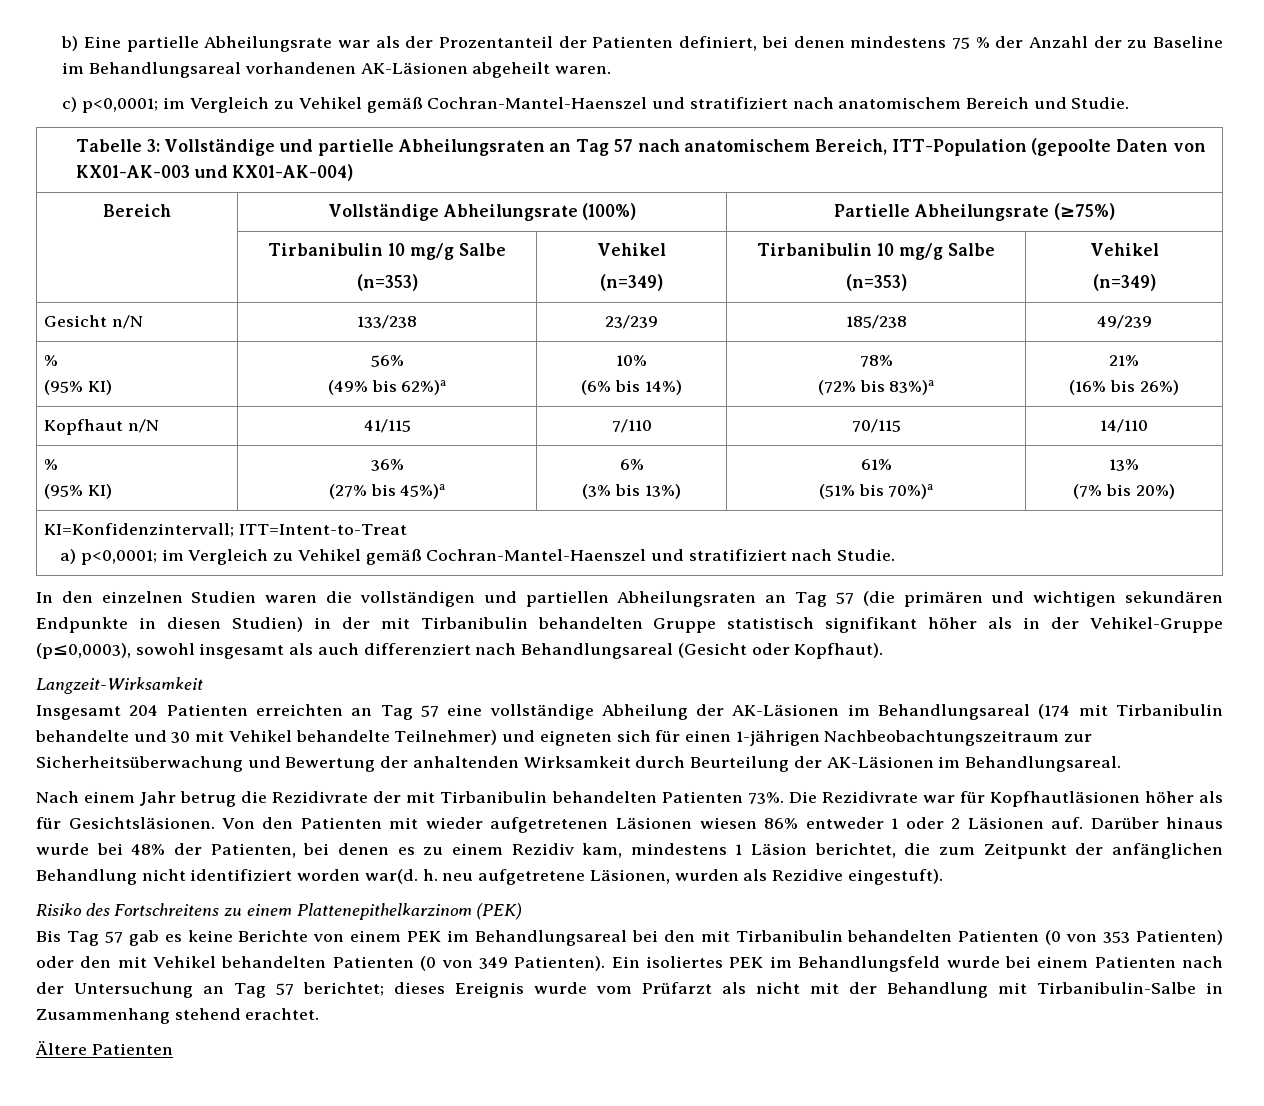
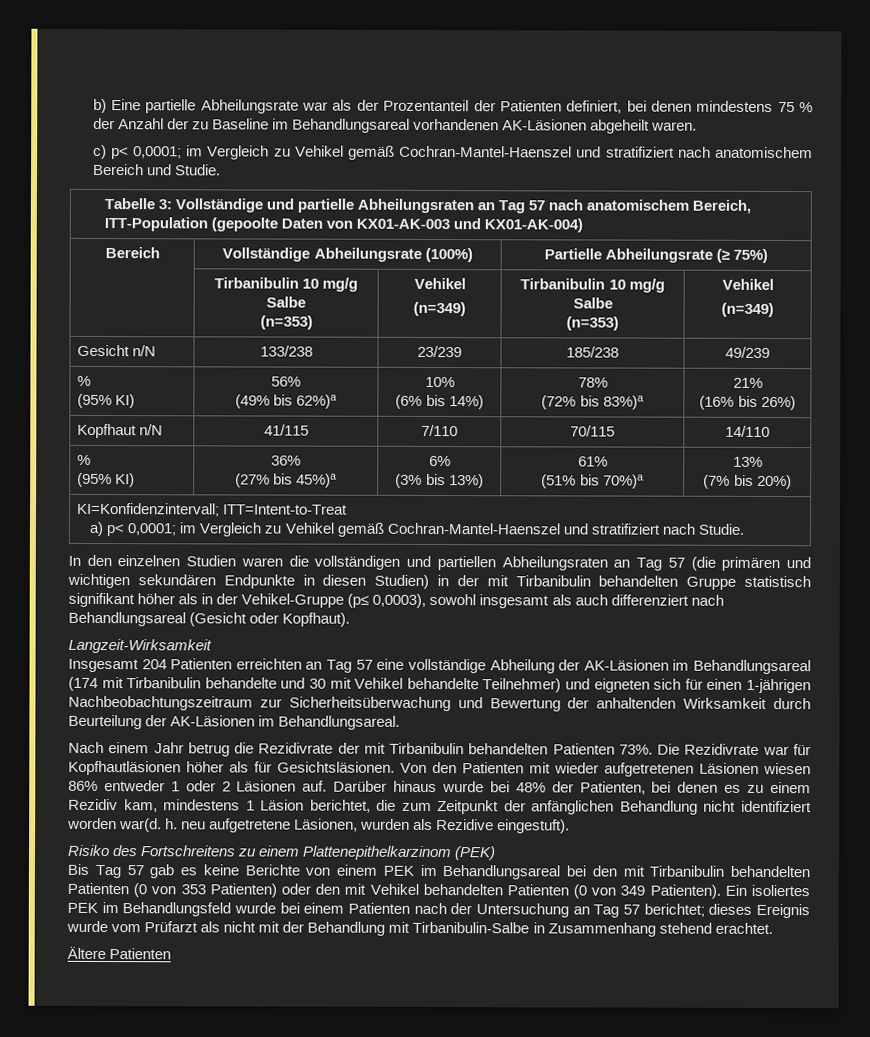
[82,98,159,113] p<0,0001; -> [110,146,183,160] p< 0,0001;
[1053,203,1115,220] (≥75%) -> [716,248,769,263] (≥ 75%)
[80,550,157,565] p<0,0001; -> [106,523,177,537] p< 0,0001;
[36,643,131,659] (p≤0,0003), -> [347,593,427,608] (p≤ 0,0003),

